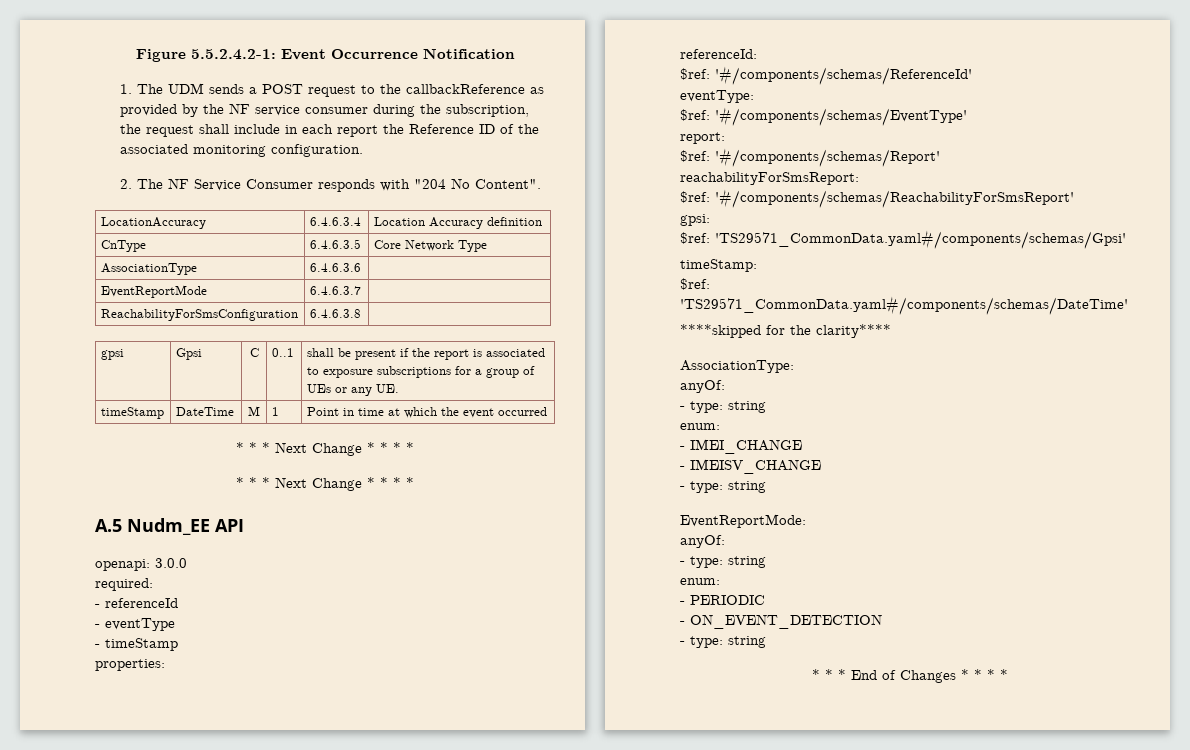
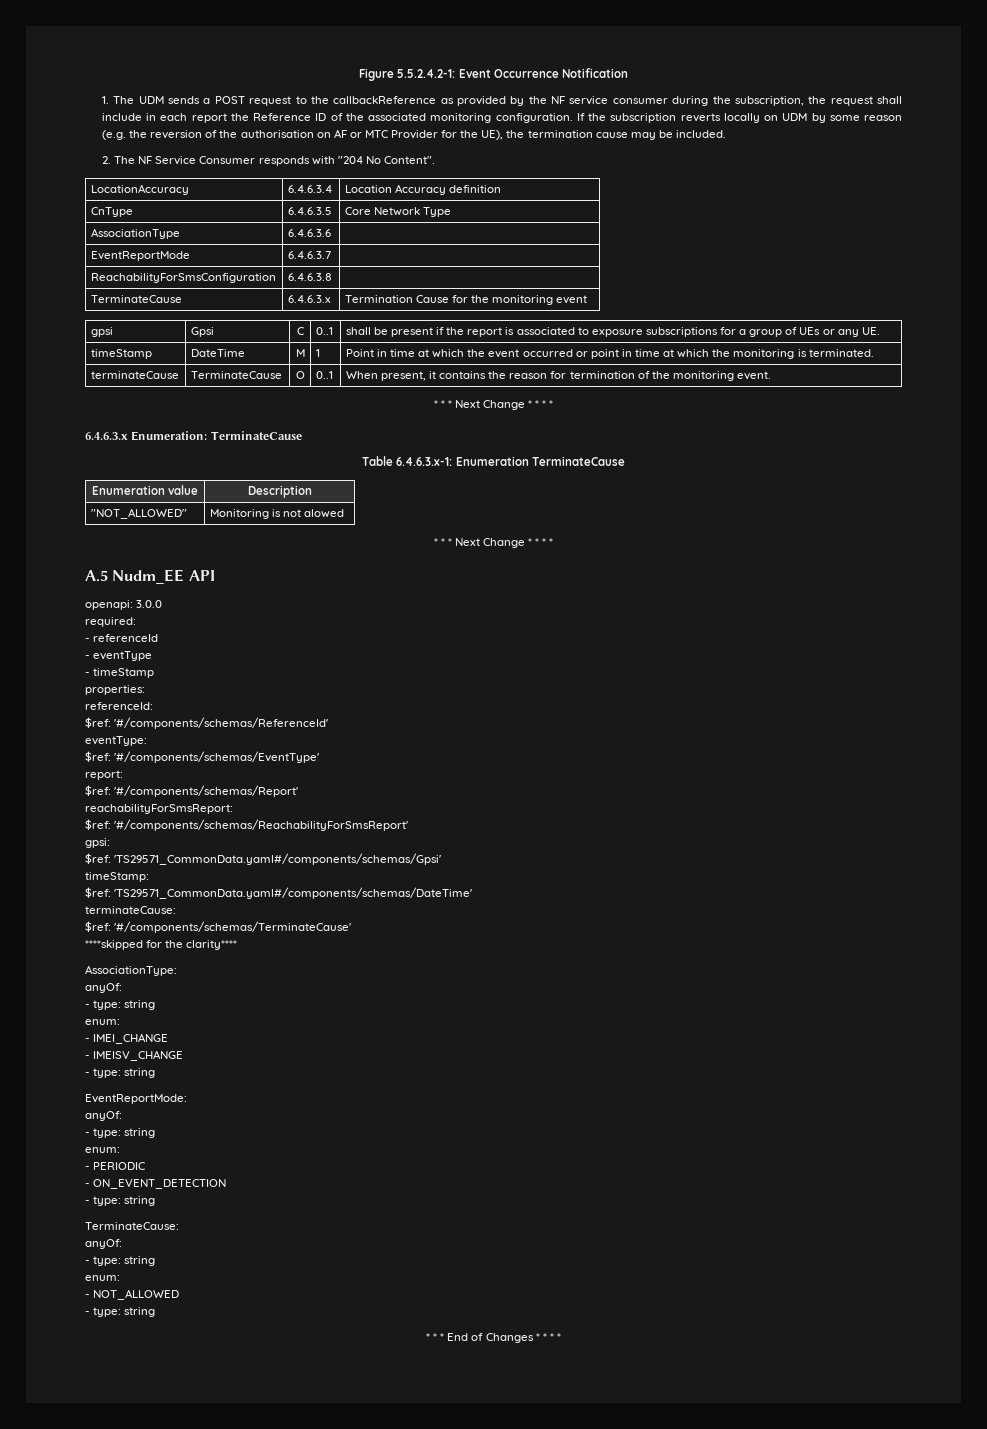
(364, 150) none -> [576,113,903,123] [101,129,726,140] If the subscription reverts locally on UDM by some reason (e.g. the reversion of the authorisation on AF or MTC Provider for the UE), the termination cause may be included.
(361, 313) none -> [90,295,182,303] [287,295,331,303] [344,295,588,305] // TerminateCause | 6.4.6.3.x | Termination Cause for the monitoring event
[236,442,414,456] // * * * Next Change * * * * -> [575,349,874,359] [90,371,179,379] [190,371,282,379] [295,371,305,379] [315,371,333,379] [345,371,771,381] [433,400,554,410] [85,431,302,441] [362,456,625,466] [91,485,199,495] [247,485,312,498] [90,508,187,519] [209,509,345,519] or point in time at which the monitoring is terminated. // terminateCause | TerminateCause | O | 0..1 | When present, it contains the reason for termination of the monitoring event. // * * * Next Change * * * * // 6.4.6.3.x Enumeration: TerminateCause // Table 6.4.6.3.x-1: Enumeration TerminateCause // Enumeration value | Description // "NOT_ALLOWED" | Monitoring is not alowed
(1128, 305) none -> [85,906,176,914] [85,921,352,933] // terminateCause: // $ref: '#/components/schemas/TerminateCause'
(766, 642) none -> [85,1222,179,1230] [85,1239,122,1249] [85,1256,156,1266] [85,1275,120,1281] [85,1289,180,1300] [85,1307,156,1317] // TerminateCause: // anyOf: // - type: string // enum: // - NOT_ALLOWED // - type: string

